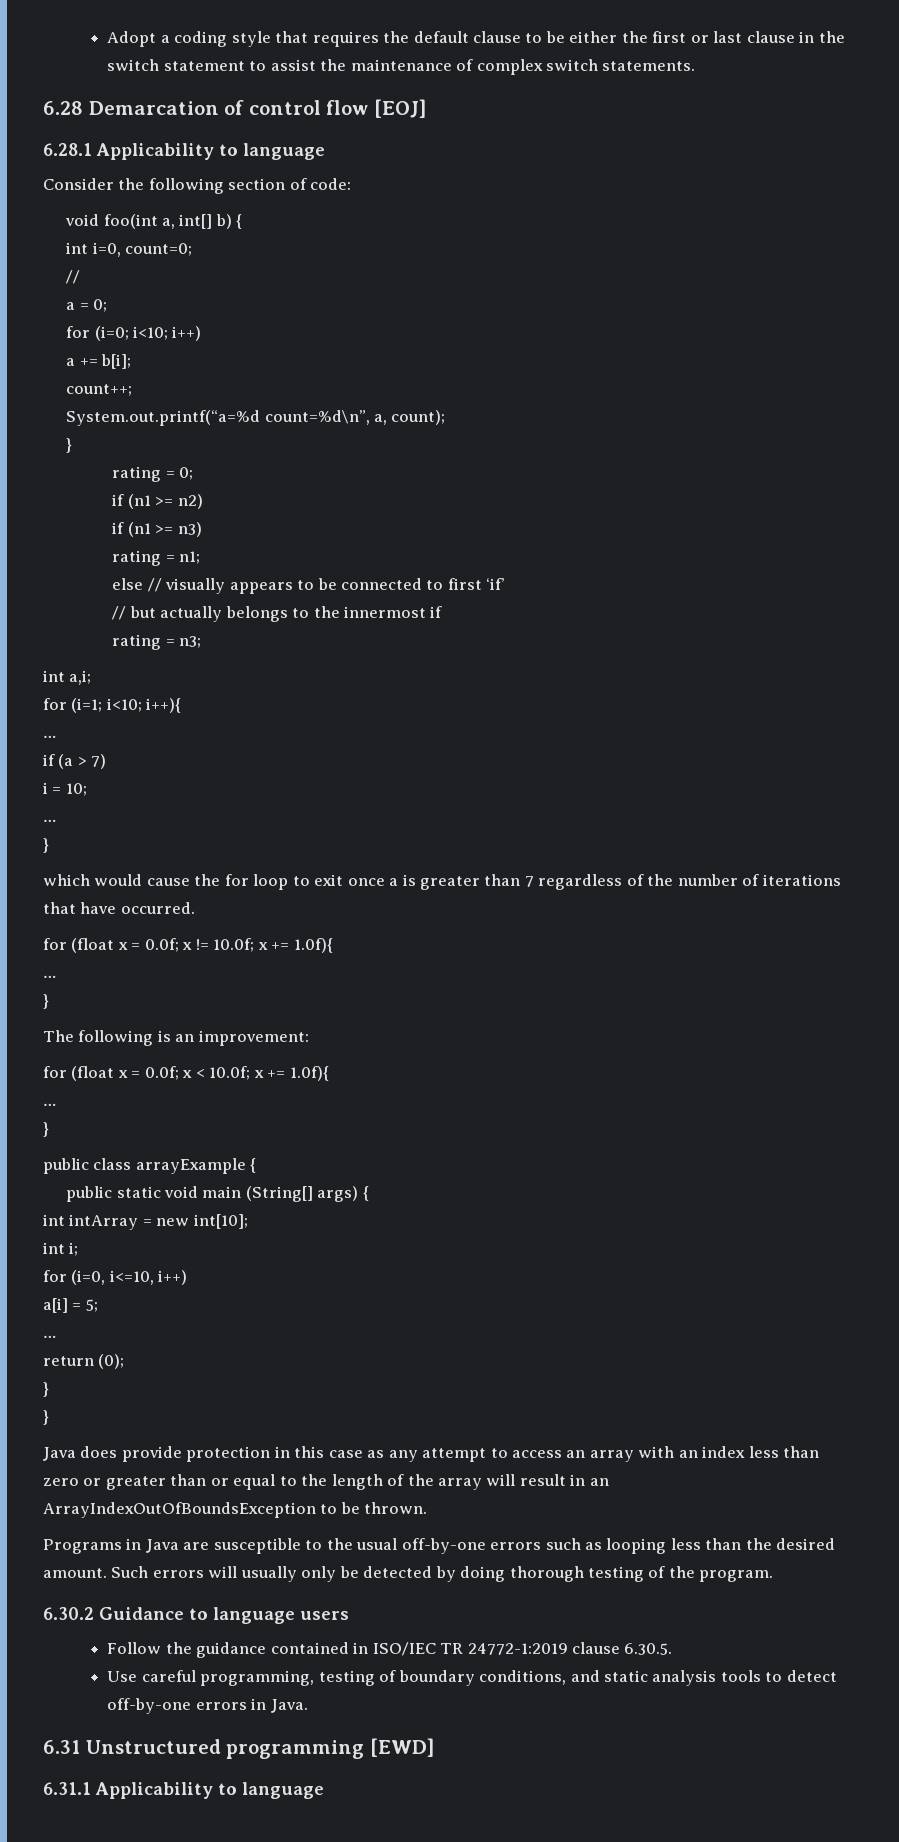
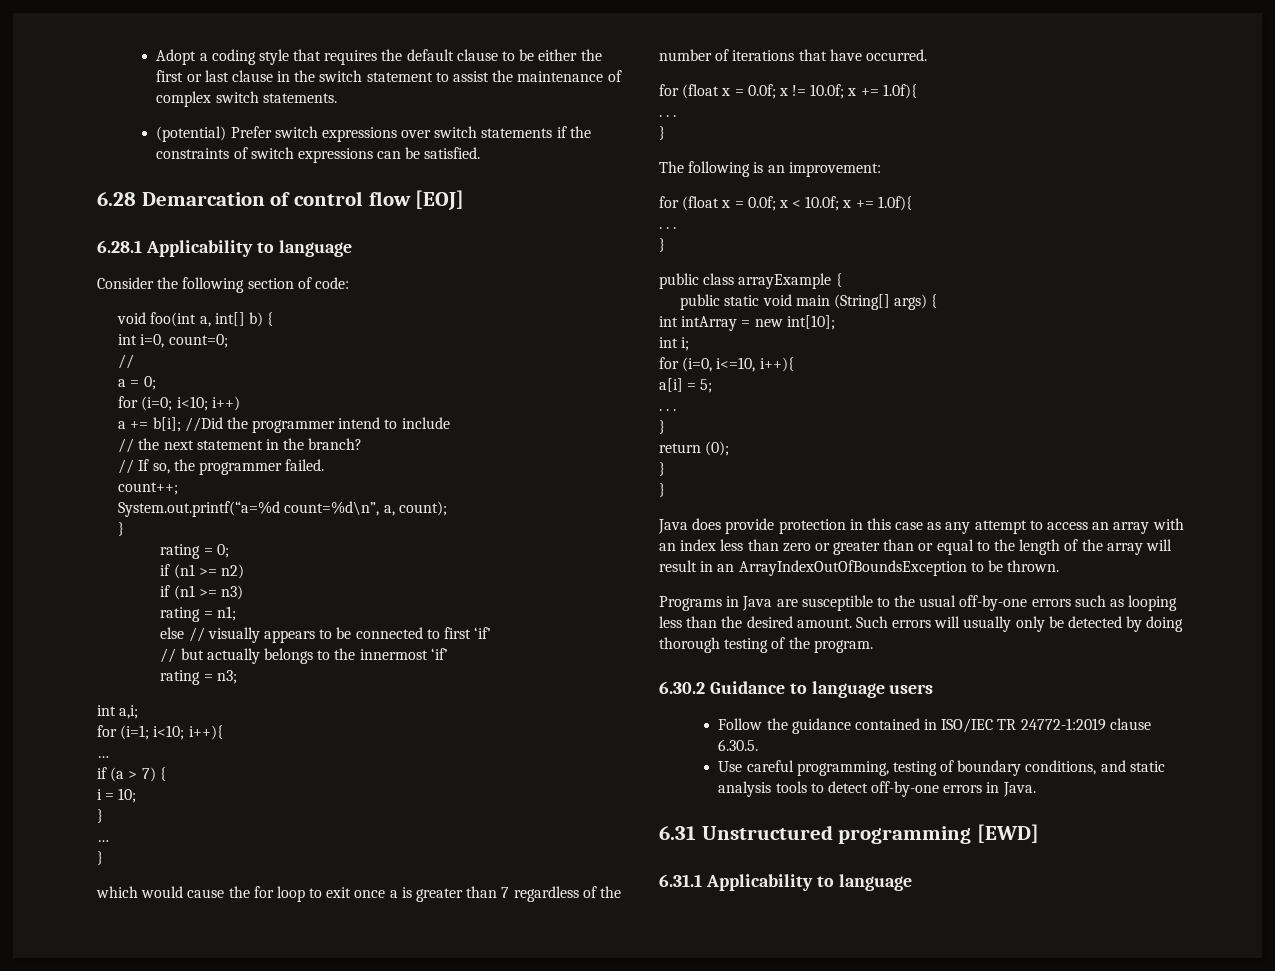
(696, 66) none -> [156,126,591,142] [156,147,481,163] // (potential) Prefer switch expressions over switch statements if the constraints of switch expressions can be satisfied.
(131, 361) none -> [184,417,450,433] [118,438,363,453] [118,459,325,475] //Did the programmer intend to include // // the next statement in the branch? // // If so, the programmer failed.
[430,606,443,618] if -> [430,648,448,660] ‘if’
(107, 761) none -> [159,767,166,781] {
(87, 789) none -> [97,809,103,823] // }
[43,975,56,978] … -> [659,115,677,117] . . .
[43,1103,56,1106] … -> [659,227,677,229] . . .
[158,1270,188,1285] i++) -> [759,357,794,372] i++){
[43,1335,56,1338] … -> [659,409,677,411] [659,420,665,434] . . . // }

